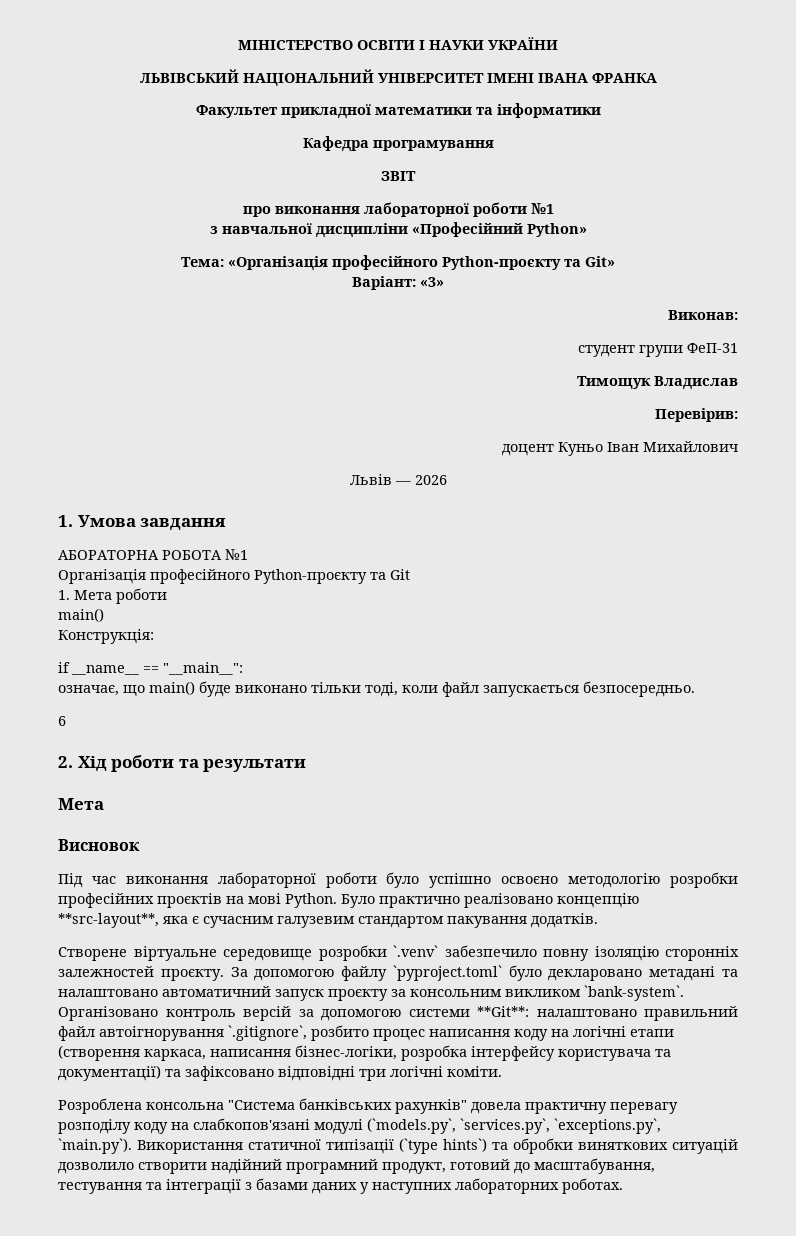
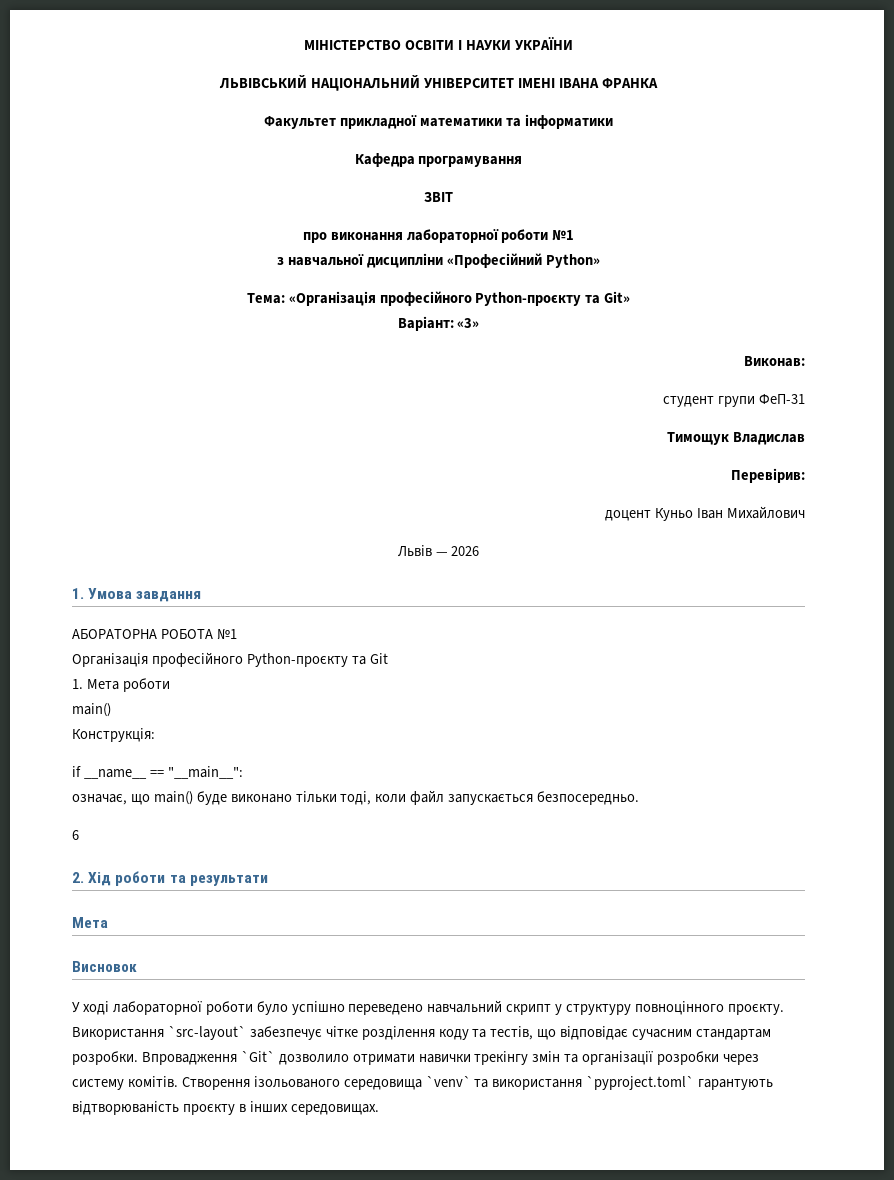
[58,873,208,888] Під час виконання -> [72,1001,109,1015] У ході
[501,872,739,888] [58,893,639,908] [58,913,598,928] [58,945,739,961] [58,965,738,981] [58,985,684,1001] [58,1006,738,1021] [58,1025,674,1041] [58,1045,671,1061] [58,1065,502,1081] [58,1098,678,1114] [58,1118,661,1134] [58,1138,738,1154] [58,1158,655,1174] [58,1178,623,1194] освоєно методологію розробки професійних проєктів на мові Python. Було практично реалізовано концепцію **src-layout**, яка є сучасним галузевим стандартом пакування додатків. // Створене віртуальне середовище розробки `.venv` забезпечило повну ізоляцію сторонніх залежностей проєкту. За допомогою файлу `pyproject.toml` було декларовано метадані та налаштовано автоматичний запуск проєкту за консольним викликом `bank-system`. Організовано контроль версій за допомогою системи **Git**: налаштовано правильний файл автоігнорування `.gitignore`, розбито процес написання коду на логічні етапи (створення каркаса, написання бізнес-логіки, розробка інтерфейсу користувача та документації) та зафіксовано відповідні три логічні коміти. // Розроблена консольна "Система банківських рахунків" довела практичну перевагу розподілу коду на слабкопов'язані модулі (`models.py`, `services.py`, `exceptions.py`, `main.py`). Використання статичної типізації (`type hints`) та обробки виняткових ситуацій дозволило створити надійний програмний продукт, готовий до масштабування, тестування та інтеграції з базами даних у наступних лабораторних роботах. -> [348,1000,784,1015] [72,1026,772,1040] [72,1051,760,1065] [72,1076,774,1090] [72,1101,379,1115] переведено навчальний скрипт у структуру повноцінного проєкту. Використання `src-layout` забезпечує чітке розділення коду та тестів, що відповідає сучасним стандартам розробки. Впровадження `Git` дозволило отримати навички трекінгу змін та організації розробки через систему комітів. Створення ізольованого середовища `venv` та використання `pyproject.toml` гарантують відтворюваність проєкту в інших середовищах.

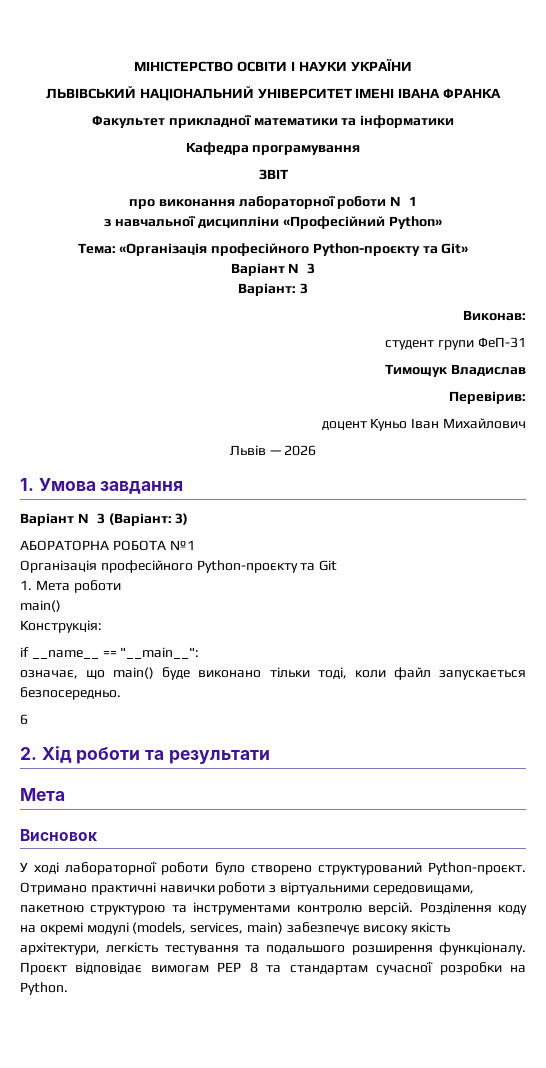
(631, 297) none -> [230,263,316,276] // Варіант №3
[457,318,480,328] «3» -> [299,283,308,294] 3
(202, 596) none -> [20,513,189,526] // Варіант №3 (Варіант: 3)
[291,1000,784,1015] [72,1026,772,1040] [72,1051,760,1065] [72,1076,774,1090] [72,1101,379,1115] успішно переведено навчальний скрипт у структуру повноцінного проєкту. Використання `src-layout` забезпечує чітке розділення коду та тестів, що відповідає сучасним стандартам розробки. Впровадження `Git` дозволило отримати навички трекінгу змін та організації розробки через систему комітів. Створення ізольованого середовища `venv` та використання `pyproject.toml` гарантують відтворюваність проєкту в інших середовищах. -> [250,862,526,875] [20,882,474,895] [20,902,527,915] [20,922,451,935] [20,942,526,955] [20,961,527,975] [20,982,68,995] створено структурований Python-проєкт. Отримано практичні навички роботи з віртуальними середовищами, пакетною структурою та інструментами контролю версій. Розділення коду на окремі модулі (models, services, main) забезпечує високу якість архітектури, легкість тестування та подальшого розширення функціоналу. Проєкт відповідає вимогам PEP 8 та стандартам сучасної розробки на Python.

